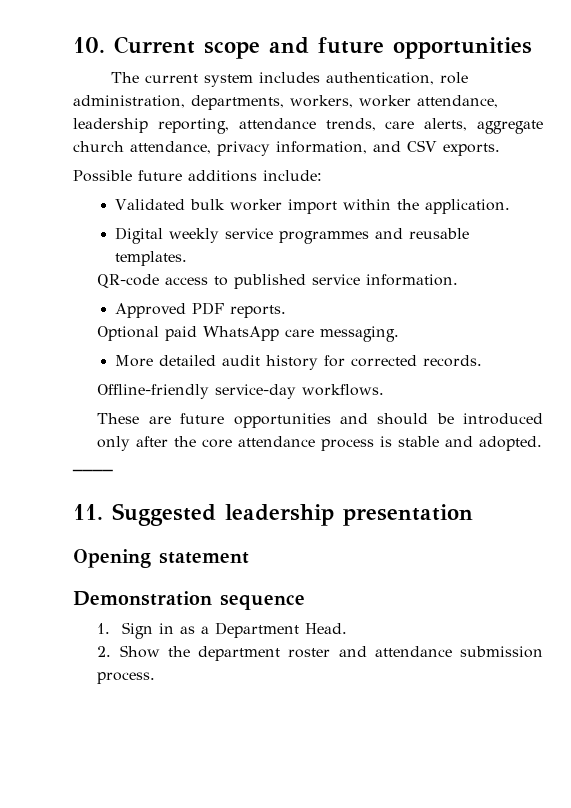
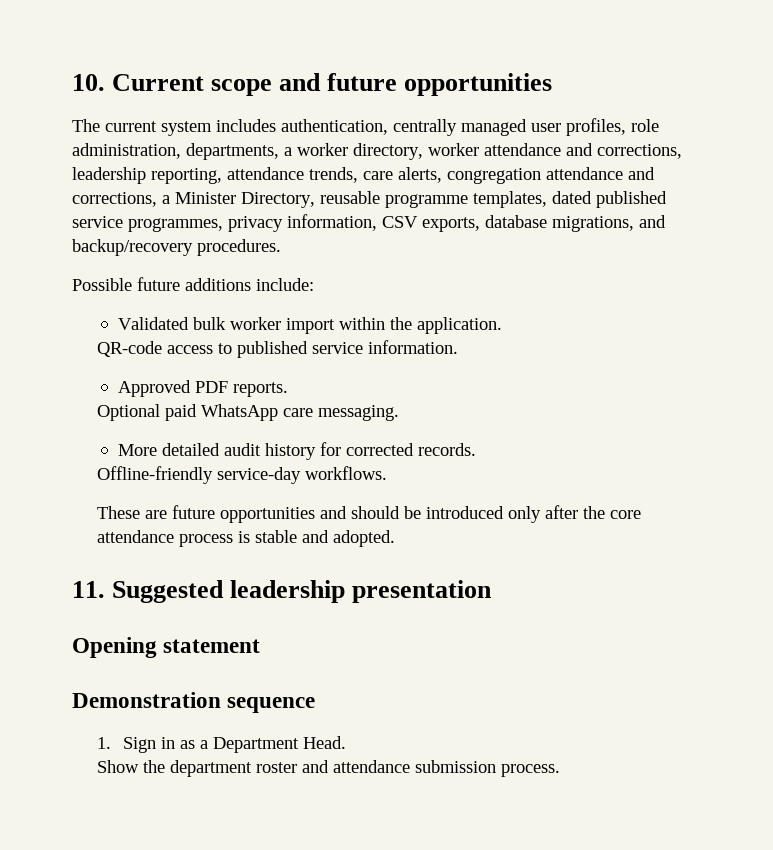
[440,72,469,84] [73,95,498,110] role administration, departments, workers, worker attendance, -> [393,118,659,136] [72,143,682,160] centrally managed user profiles, role administration, departments, a worker directory, worker attendance and corrections,
[476,120,543,134] [73,140,500,156] aggregate church attendance, privacy information, and CSV exports. -> [447,167,655,184] [72,191,667,208] [72,214,666,232] [72,239,281,256] congregation attendance and corrections, a Minister Directory, reusable programme templates, dated published service programmes, privacy information, CSV exports, database migrations, and backup/recovery procedures.
[115,227,470,244] [115,251,188,266] // Digital weekly service programmes and reusable templates. -> (502, 325) none
[72,469,113,476] // ──── -> (396, 538) none
[97,646,112,657] 2. -> (346, 742) none

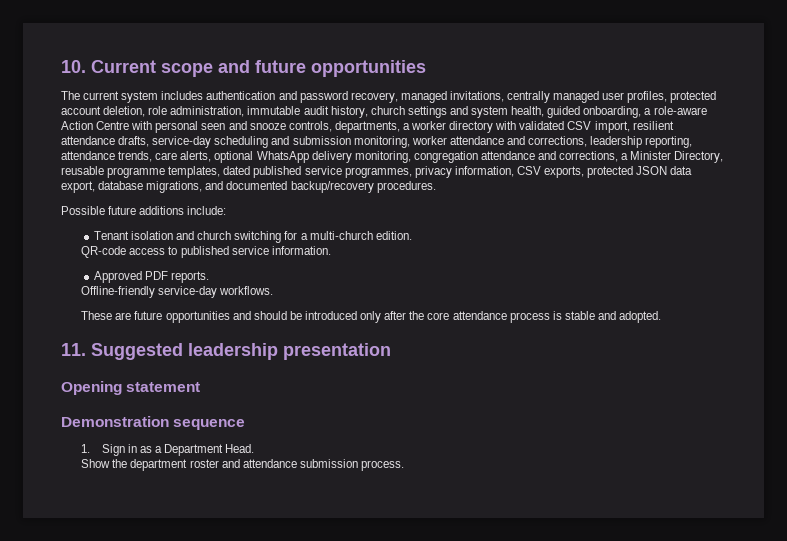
[281,118,659,136] [72,143,423,160] authentication, centrally managed user profiles, role administration, departments, a worker directory, -> [206,91,717,103] [61,106,707,118] [61,121,674,133] [61,136,410,148] authentication and password recovery, managed invitations, centrally managed user profiles, protected account deletion, role administration, immutable audit history, church settings and system health, guided onboarding, a role-aware Action Centre with personal seen and snooze controls, departments, a worker directory with validated CSV import, resilient attendance drafts, service-day scheduling and submission monitoring,
(442, 175) none -> [214,151,411,163] optional WhatsApp delivery monitoring,
(480, 224) none -> [587,166,693,178] [61,181,95,193] protected JSON data export,
(666, 221) none -> [226,181,288,190] documented
[117,317,502,334] Validated bulk worker import within the application. -> [93,231,412,243] Tenant isolation and church switching for a multi-church edition.
[97,404,400,421] [117,442,476,460] // Optional paid WhatsApp care messaging. // More detailed audit history for corrected records. -> (210, 277) none

